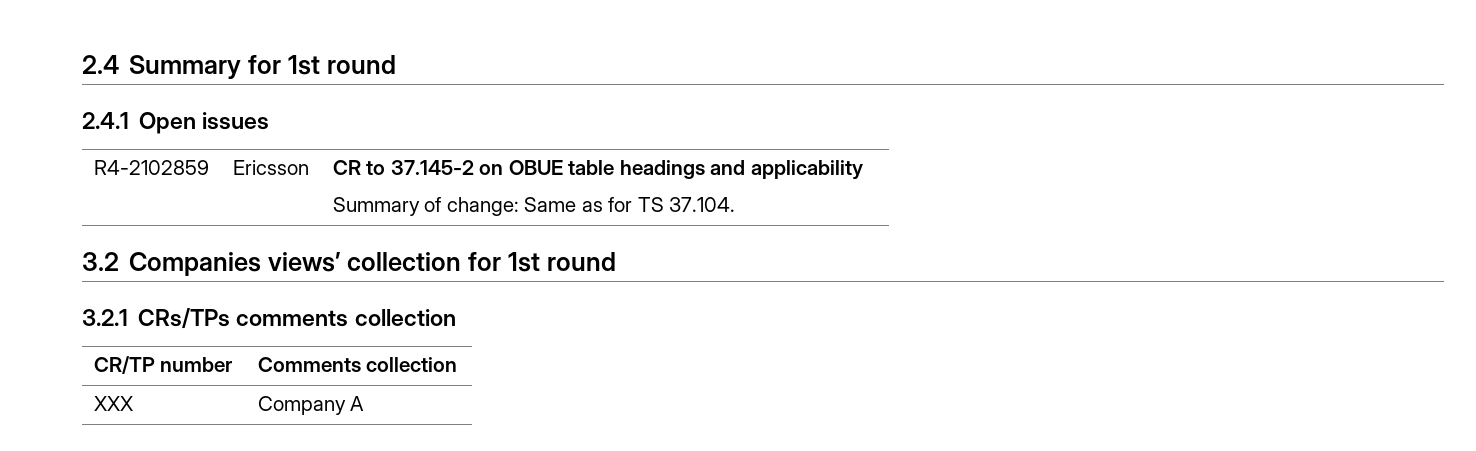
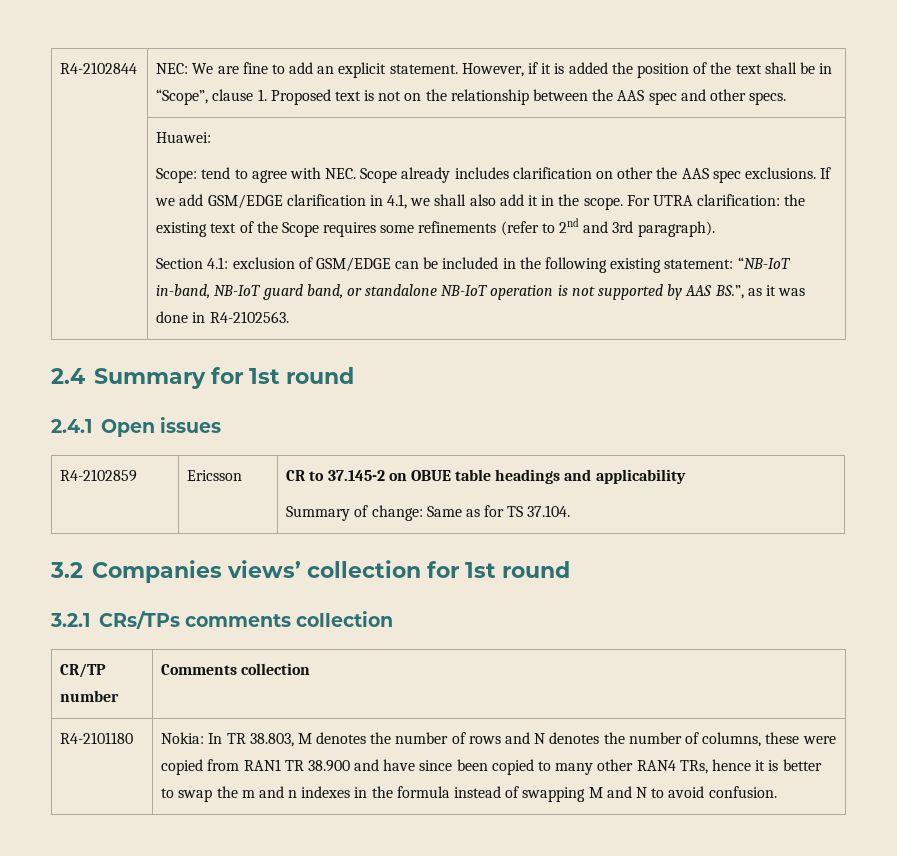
(82, 64) none -> [60,62,138,74] [156,62,833,78] [156,89,787,105] [156,132,212,143] [156,167,832,183] [155,194,806,210] [156,218,715,237] [156,257,791,273] [156,284,806,300] [156,311,289,323] R4-2102844 | NEC: We are fine to add an explicit statement. However, if it is added the position of the text shall be in “Scope”, clause 1. Proposed text is not on the relationship between the AAS spec and other specs. // | Huawei: // Scope: tend to agree with NEC. Scope already includes clarification on other the AAS spec exclusions. If we add GSM/EDGE clarification in 4.1, we shall also add it in the scope. For UTRA clarification: the existing text of the Scope requires some refinements (refer to 2nd and 3rd paragraph). // Section 4.1: exclusion of GSM/EDGE can be included in the following existing statement: “NB-IoT in-band, NB-IoT guard band, or standalone NB-IoT operation is not supported by AAS BS.”, as it was done in R4-2102563. //
[93,396,133,411] [257,396,365,415] XXX | Company A -> [60,732,134,744] [161,732,836,747] [161,759,822,775] [161,786,777,802] R4-2101180 | Nokia: In TR 38.803, M denotes the number of rows and N denotes the number of columns, these were copied from RAN1 TR 38.900 and have since been copied to many other RAN4 TRs, hence it is better to swap the m and n indexes in the formula instead of swapping M and N to avoid confusion.

